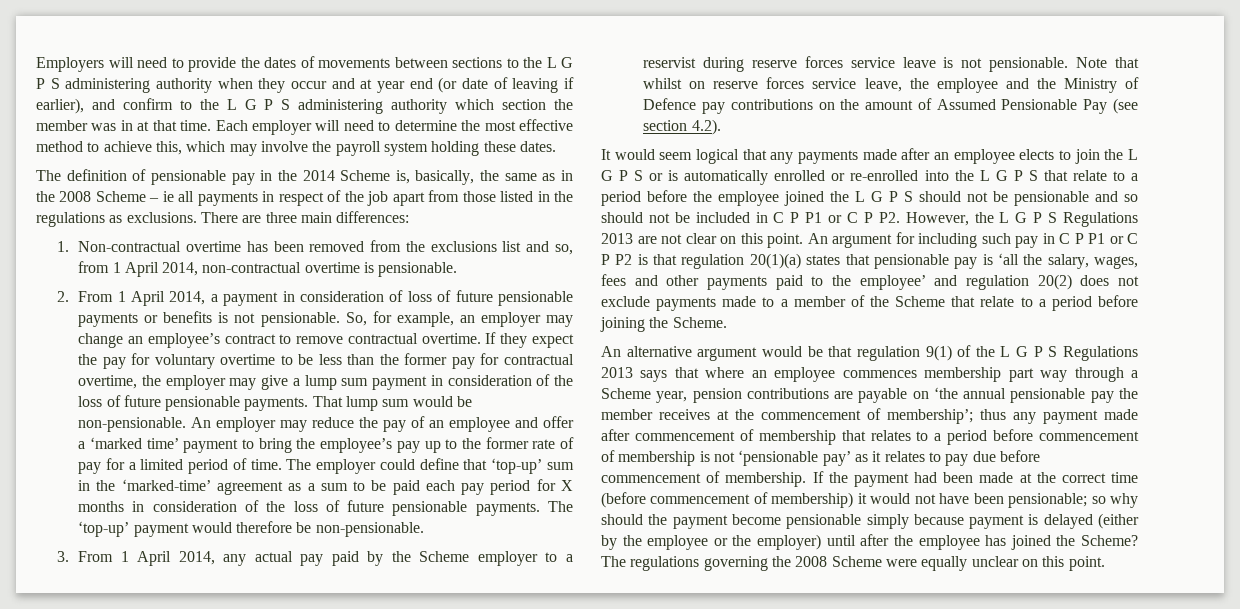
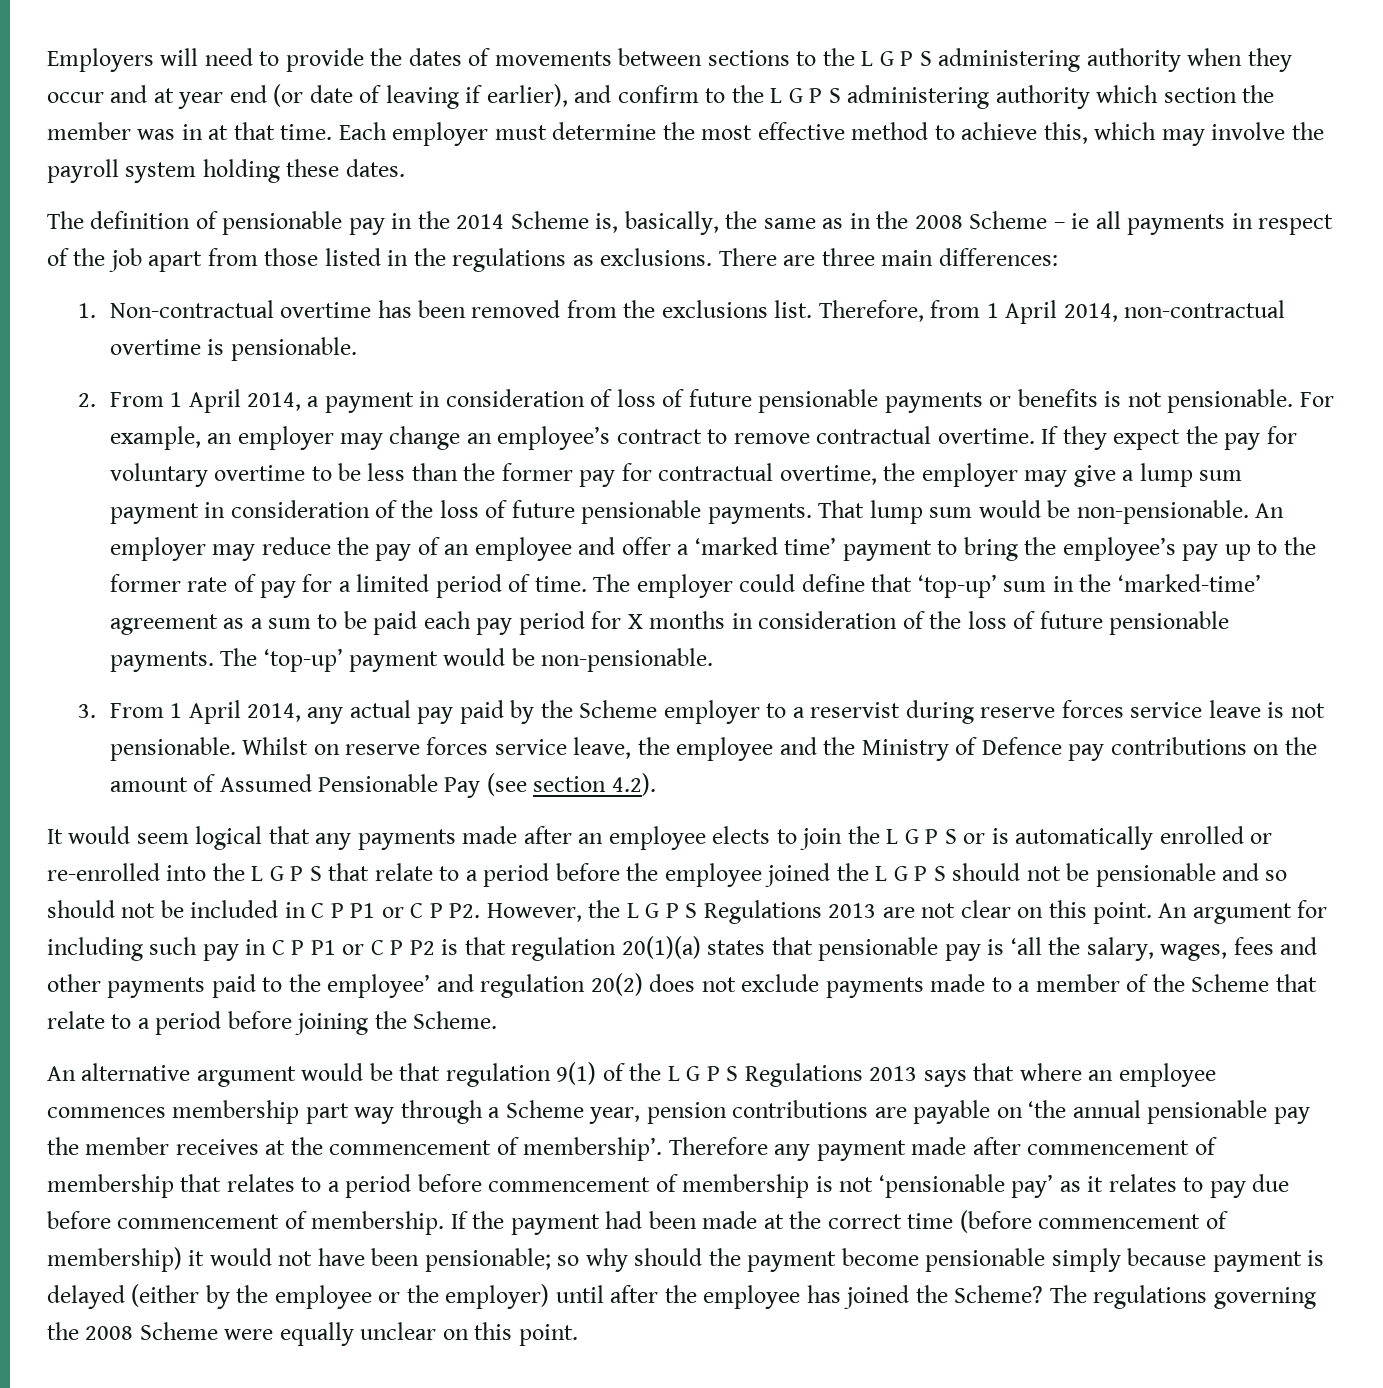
[315,120,391,131] will need to -> [494,125,547,140] must
[502,241,574,255] list and so, -> [774,300,924,322] list. Therefore,
[345,311,392,326] So, for -> [1299,392,1334,407] For
[236,521,293,533] therefore -> (506, 657) none
[1076,57,1139,68] [643,78,683,89] Note that whilst -> [242,737,309,755] Whilst
[887,409,1006,424] membership’; thus -> [523,1137,768,1161] membership’. Therefore

